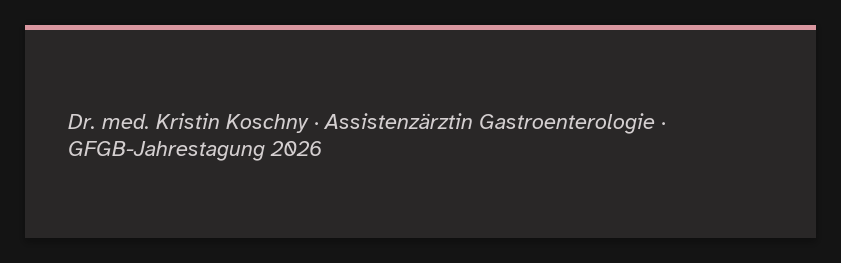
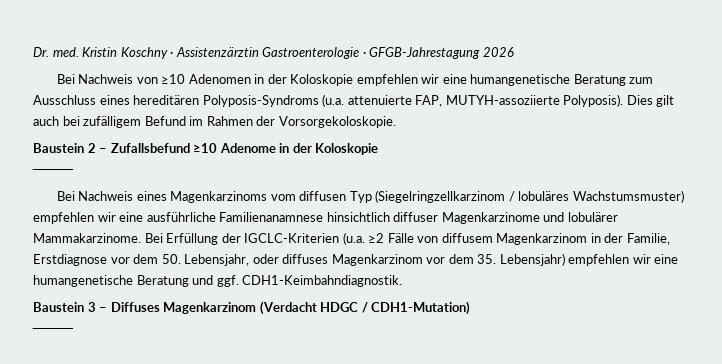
(322, 148) none -> [56,74,654,86] [33,94,675,107] [33,116,396,128] [33,143,379,155] [32,169,74,174] [56,190,684,203] [33,212,618,224] [33,232,670,245] [33,253,679,266] [33,275,403,287] [33,301,471,315] [32,328,74,333] // Bei Nachweis von ≥10 Adenomen in der Koloskopie empfehlen wir eine humangenetische Beratung zum Ausschluss eines hereditären Polyposis-Syndroms (u.a. attenuierte FAP, MUTYH-assoziierte Polyposis). Dies gilt auch bei zufälligem Befund im Rahmen der Vorsorgekoloskopie. // Baustein 2 – Zufallsbefund ≥10 Adenome in der Koloskopie // ──── // Bei Nachweis eines Magenkarzinoms vom diffusen Typ (Siegelringzellkarzinom / lobuläres Wachstumsmuster) empfehlen wir eine ausführliche Familienanamnese hinsichtlich diffuser Magenkarzinome und lobulärer Mammakarzinome. Bei Erfüllung der IGCLC-Kriterien (u.a. ≥2 Fälle von diffusem Magenkarzinom in der Familie, Erstdiagnose vor dem 50. Lebensjahr, oder diffuses Magenkarzinom vor dem 35. Lebensjahr) empfehlen wir eine humangenetische Beratung und ggf. CDH1-Keimbahndiagnostik. // Baustein 3 – Diffuses Magenkarzinom (Verdacht HDGC / CDH1-Mutation) // ────

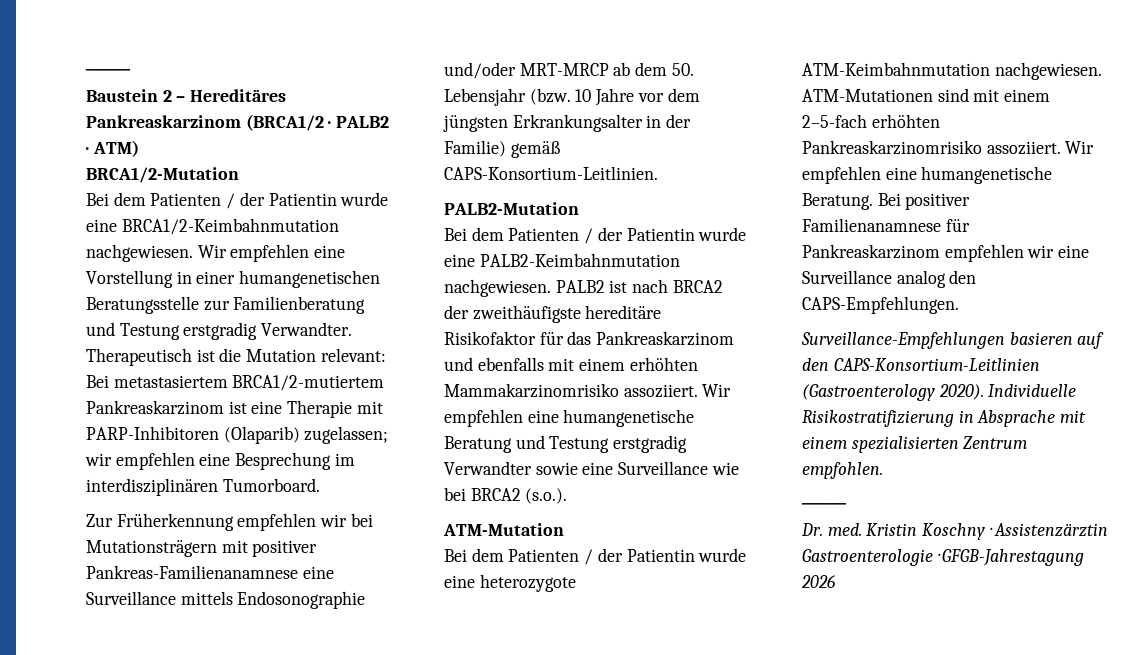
(33, 52) none -> [85,69,131,76] [86,89,287,102] [86,114,390,131] [86,140,139,157] [86,167,239,183] [86,192,389,209] [86,218,339,235] [86,244,346,262] [86,270,381,288] [86,296,366,314] [86,322,353,340] [86,348,386,366] [86,375,385,391] [86,400,383,418] [86,426,389,444] [85,452,355,470] [86,478,320,496] [86,513,373,531] [86,540,318,557] [86,565,334,579] [86,591,366,609] [444,62,694,79] [444,88,700,106] [443,114,692,132] [444,140,561,158] [444,166,658,180] [444,202,579,215] [444,227,747,244] [444,253,680,267] [444,279,723,297] [444,305,662,323] [444,331,735,346] [444,357,698,371] [444,383,732,398] [444,409,695,427] [444,435,688,453] [444,461,739,475] [444,487,568,504] [443,523,564,536] [444,548,747,565] [444,574,576,592] [802,62,1102,80] [802,88,1051,102] [802,114,940,128] [802,140,1095,155] [802,166,1053,184] [802,193,971,210] [802,218,970,232] [802,244,1090,262] [802,270,977,288] [802,296,959,314] [801,332,1105,349] [802,358,1040,371] [802,384,1077,401] [802,410,1087,427] [802,436,1028,453] [802,462,883,479] [801,503,847,510] ──── // Baustein 2 – Hereditäres Pankreaskarzinom (BRCA1/2 · PALB2 · ATM) // BRCA1/2-Mutation // Bei dem Patienten / der Patientin wurde eine BRCA1/2-Keimbahnmutation nachgewiesen. Wir empfehlen eine Vorstellung in einer humangenetischen Beratungsstelle zur Familienberatung und Testung erstgradig Verwandter. Therapeutisch ist die Mutation relevant: Bei metastasiertem BRCA1/2-mutiertem Pankreaskarzinom ist eine Therapie mit PARP-Inhibitoren (Olaparib) zugelassen; wir empfehlen eine Besprechung im interdisziplinären Tumorboard. // Zur Früherkennung empfehlen wir bei Mutationsträgern mit positiver Pankreas-Familienanamnese eine Surveillance mittels Endosonographie und/oder MRT-MRCP ab dem 50. Lebensjahr (bzw. 10 Jahre vor dem jüngsten Erkrankungsalter in der Familie) gemäß CAPS-Konsortium-Leitlinien. // PALB2-Mutation // Bei dem Patienten / der Patientin wurde eine PALB2-Keimbahnmutation nachgewiesen. PALB2 ist nach BRCA2 der zweithäufigste hereditäre Risikofaktor für das Pankreaskarzinom und ebenfalls mit einem erhöhten Mammakarzinomrisiko assoziiert. Wir empfehlen eine humangenetische Beratung und Testung erstgradig Verwandter sowie eine Surveillance wie bei BRCA2 (s.o.). // ATM-Mutation // Bei dem Patienten / der Patientin wurde eine heterozygote ATM-Keimbahnmutation nachgewiesen. ATM-Mutationen sind mit einem 2–5-fach erhöhten Pankreaskarzinomrisiko assoziiert. Wir empfehlen eine humangenetische Beratung. Bei positiver Familienanamnese für Pankreaskarzinom empfehlen wir eine Surveillance analog den CAPS-Empfehlungen. // Surveillance-Empfehlungen basieren auf den CAPS-Konsortium-Leitlinien (Gastroenterology 2020). Individuelle Risikostratifizierung in Absprache mit einem spezialisierten Zentrum empfohlen. // ──── //
[56,74,654,86] [33,94,675,107] [33,116,396,128] [33,143,379,155] [32,169,74,174] [56,190,684,203] [33,212,618,224] [33,232,670,245] [33,253,679,266] [33,275,403,287] [33,301,471,315] [32,328,74,333] // Bei Nachweis von ≥10 Adenomen in der Koloskopie empfehlen wir eine humangenetische Beratung zum Ausschluss eines hereditären Polyposis-Syndroms (u.a. attenuierte FAP, MUTYH-assoziierte Polyposis). Dies gilt auch bei zufälligem Befund im Rahmen der Vorsorgekoloskopie. // Baustein 2 – Zufallsbefund ≥10 Adenome in der Koloskopie // ──── // Bei Nachweis eines Magenkarzinoms vom diffusen Typ (Siegelringzellkarzinom / lobuläres Wachstumsmuster) empfehlen wir eine ausführliche Familienanamnese hinsichtlich diffuser Magenkarzinome und lobulärer Mammakarzinome. Bei Erfüllung der IGCLC-Kriterien (u.a. ≥2 Fälle von diffusem Magenkarzinom in der Familie, Erstdiagnose vor dem 50. Lebensjahr, oder diffuses Magenkarzinom vor dem 35. Lebensjahr) empfehlen wir eine humangenetische Beratung und ggf. CDH1-Keimbahndiagnostik. // Baustein 3 – Diffuses Magenkarzinom (Verdacht HDGC / CDH1-Mutation) // ──── -> (835, 581) none

